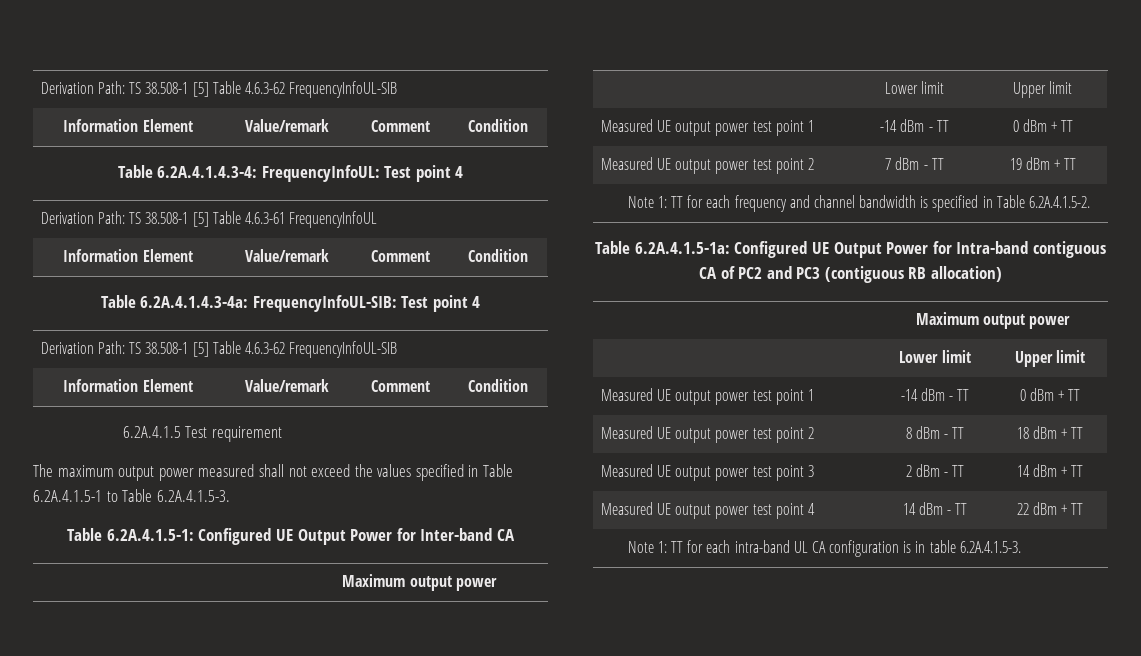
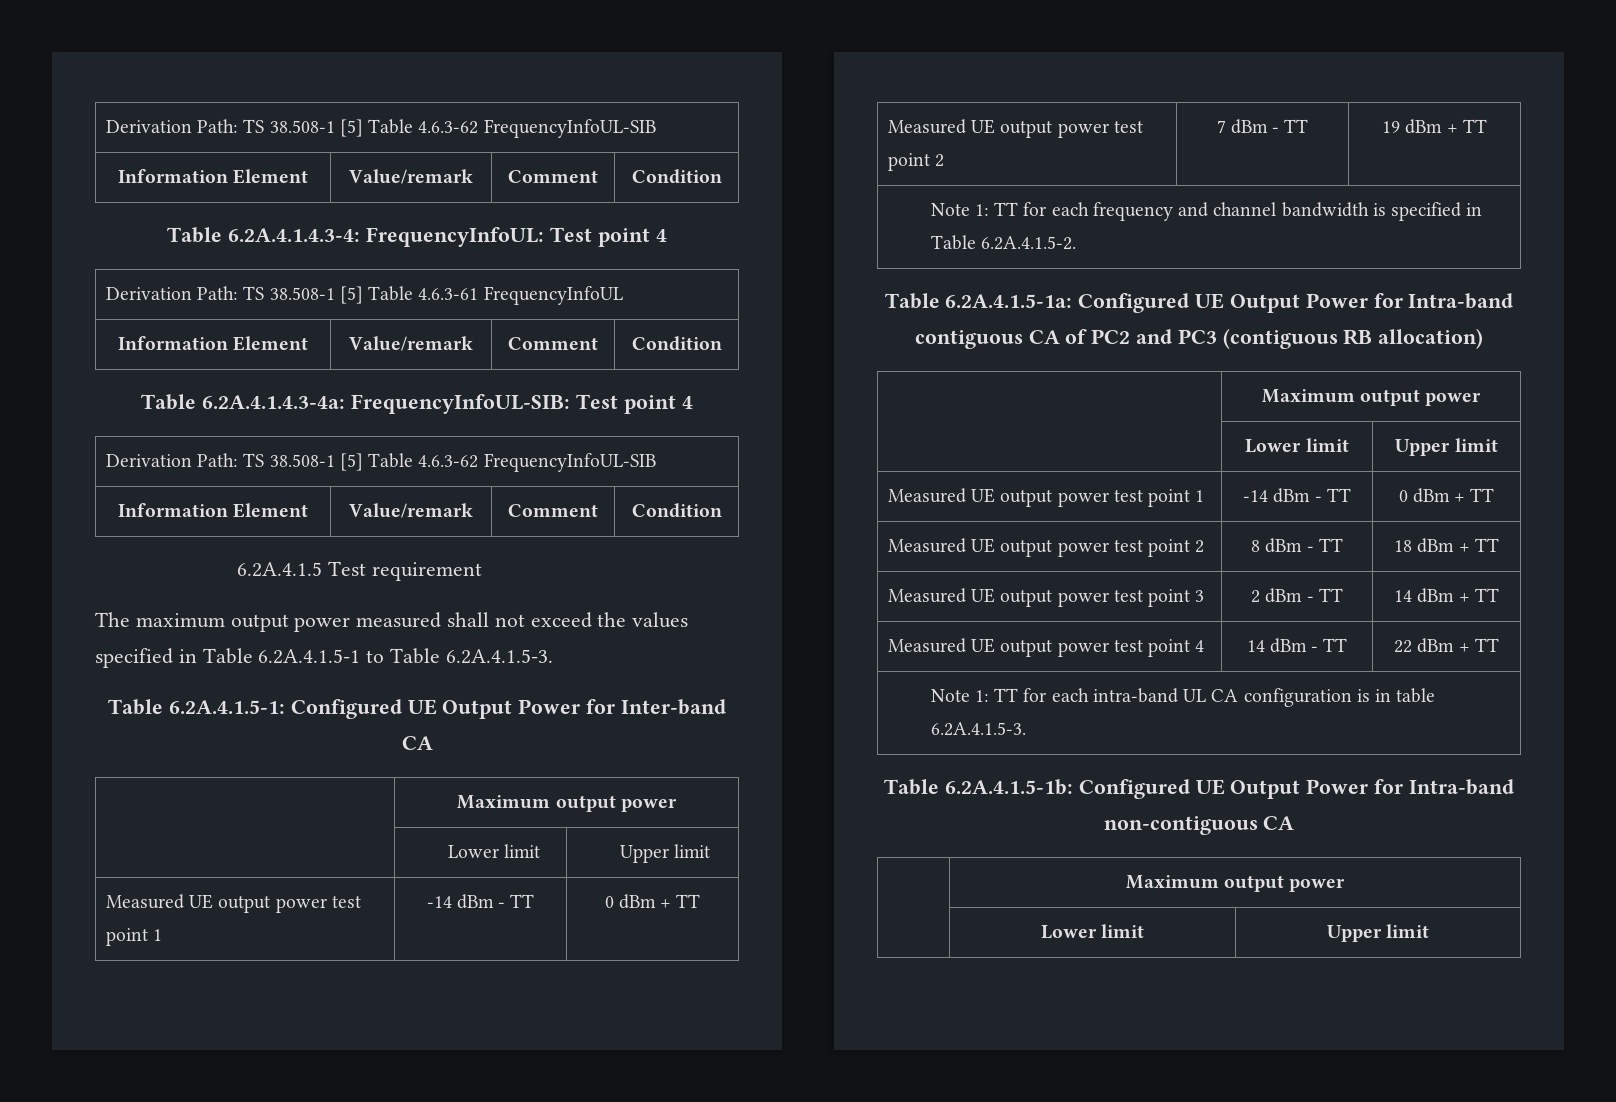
(1021, 547) none -> [884,779,1514,799] [1103,816,1295,835] [1125,875,1346,892] [1040,924,1145,939] [1326,924,1430,942] // Table 6.2A.4.1.5-1b: Configured UE Output Power for Intra-band non-contiguous CA // | Maximum output power // | Lower limit | Upper limit

